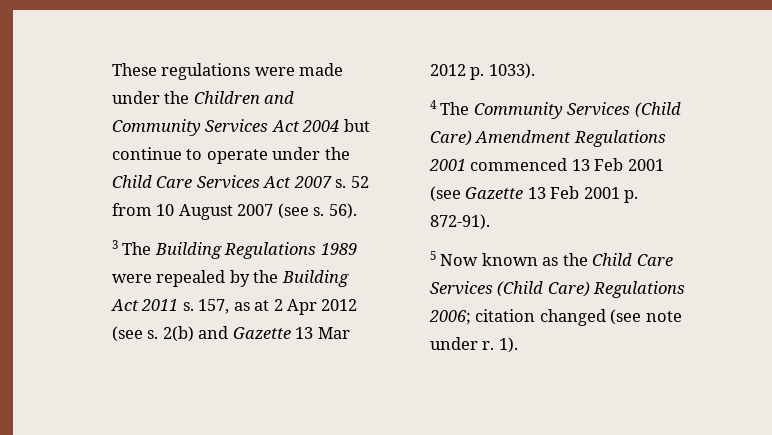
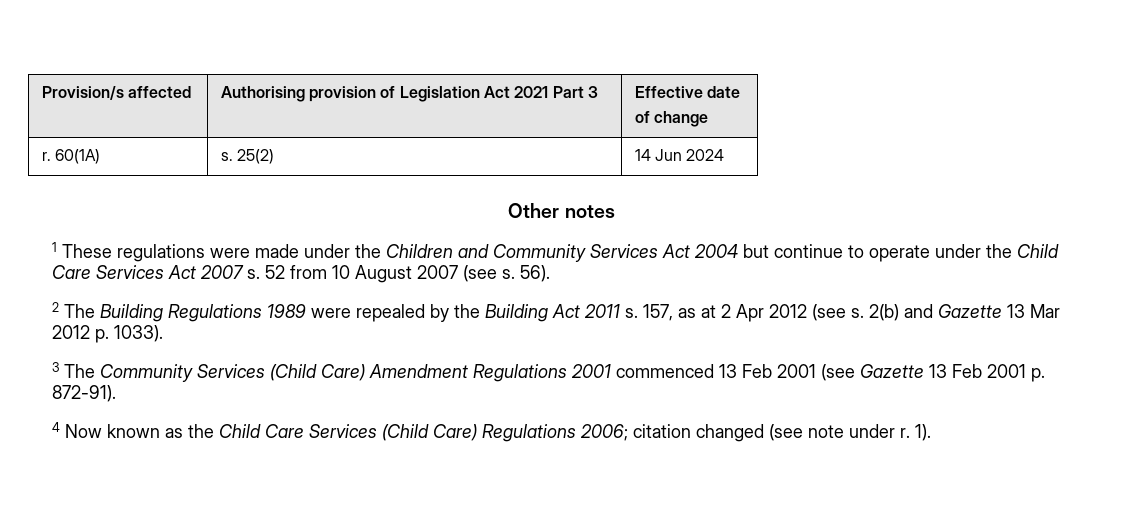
(111, 69) none -> [41,86,192,100] [220,86,599,102] [634,86,741,98] [634,111,709,127] [41,149,101,164] [220,149,275,164] [634,149,725,161] [508,203,615,218] [52,242,58,252] Provision/s affected | Authorising provision of Legislation Act 2021 Part 3 | Effective date // of change // r. 60(1A) | s. 25(2) | 14 Jun 2024 // Other notes // 1
[111,240,118,249] 3 -> [52,302,60,312] 2
[429,100,437,109] 4 -> [52,362,60,372] 3
[429,251,436,260] 5 -> [52,422,61,432] 4

